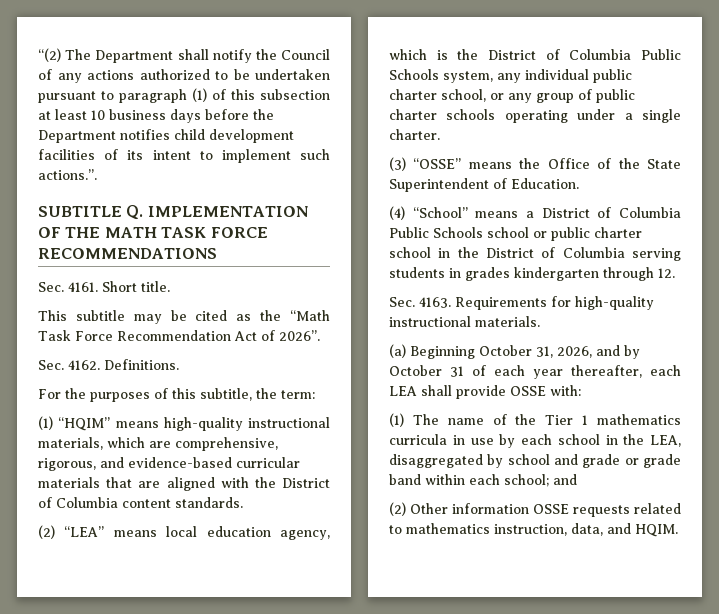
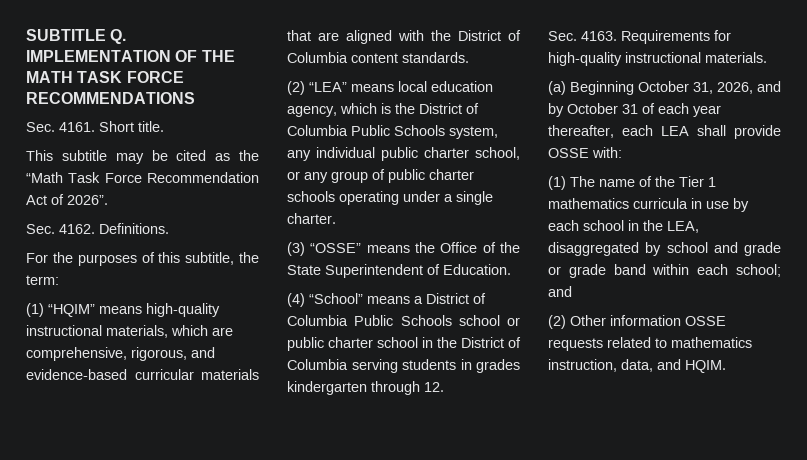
[38,48,330,63] [38,69,330,83] [38,88,330,103] [38,109,274,123] [38,129,294,143] [38,149,330,163] [38,169,97,180] “(2) The Department shall notify the Council of any actions authorized to be undertaken pursuant to paragraph (1) of this subsection at least 10 business days before the Department notifies child development facilities of its intent to implement such actions.”. // -> (26, 35) none

